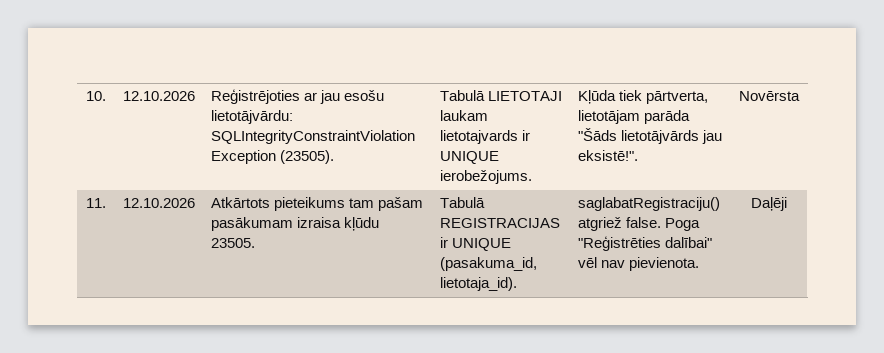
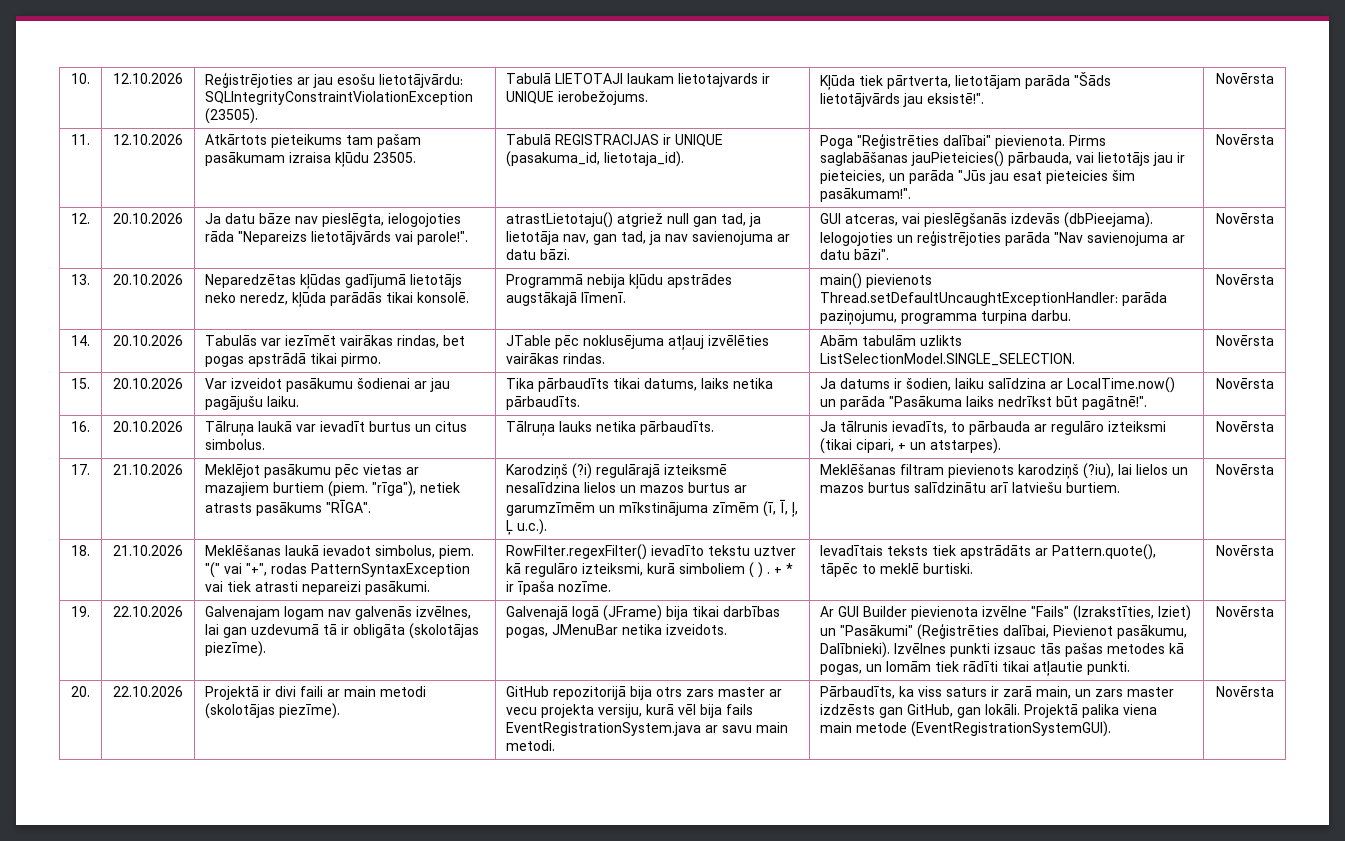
[578,197,721,211] [578,217,701,231] [578,236,713,251] [578,257,700,271] [751,197,787,211] saglabatRegistraciju() atgriež false. Poga "Reģistrēties dalībai" vēl nav pievienota. | Daļēji -> [820,133,1107,149] [820,151,1186,167] [820,170,1136,184] [820,188,912,202] [1215,134,1274,145] [71,213,90,224] [113,213,183,224] [205,213,462,227] [205,231,469,245] [506,212,762,228] [506,231,791,245] [506,249,571,260] [820,212,1154,228] [820,230,1186,246] [820,249,890,260] [1215,213,1274,224] [71,274,90,285] [113,274,183,285] [205,274,463,289] [205,292,470,307] [506,274,733,289] [506,292,627,306] [820,273,933,289] [820,292,1168,306] [820,310,1072,325] [1215,274,1274,285] [71,335,90,346] [113,335,183,346] [205,335,466,348] [205,353,382,367] [506,335,770,350] [506,353,606,364] [820,335,963,346] [820,353,1076,366] [1215,335,1274,346] [71,378,90,389] [113,378,183,389] [205,378,451,392] [205,396,300,410] [506,378,774,392] [506,396,581,410] [820,377,1176,393] [820,396,1148,410] [1215,378,1274,389] [71,421,90,432] [113,421,183,432] [205,421,468,436] [205,439,266,450] [506,421,715,436] [820,421,1167,435] [820,438,1002,454] [1215,421,1274,432] [71,464,90,475] [113,464,183,475] [205,464,420,478] [205,481,461,497] [205,499,372,516] [506,463,728,479] [506,482,748,493] [506,499,799,517] [506,519,548,535] [820,463,1189,479] [820,482,1121,493] [1215,464,1274,475] [71,545,90,556] [113,545,183,556] [205,545,475,559] [205,562,471,578] [205,581,431,595] [506,544,797,560] [506,562,794,578] [506,581,612,595] [820,544,1157,560] [820,563,974,577] [1215,545,1274,556] [71,606,90,617] [113,606,183,617] [205,606,472,620] [205,623,480,639] [205,641,267,657] [506,605,781,621] [506,624,728,638] [820,605,1192,621] [820,623,1188,640] [820,642,1185,658] [820,661,1131,676] [1215,606,1274,617] [71,686,90,697] [113,686,183,697] [205,686,427,700] [205,703,341,719] [506,686,783,700] [506,704,754,718] [506,722,789,736] [506,740,556,751] [820,686,1175,699] [820,704,1158,718] [820,721,1112,737] [1215,686,1274,697] Poga "Reģistrēties dalībai" pievienota. Pirms saglabāšanas jauPieteicies() pārbauda, vai lietotājs jau ir pieteicies, un parāda "Jūs jau esat pieteicies šim pasākumam!". | Novērsta // 12. | 20.10.2026 | Ja datu bāze nav pieslēgta, ielogojoties rāda "Nepareizs lietotājvārds vai parole!". | atrastLietotaju() atgriež null gan tad, ja lietotāja nav, gan tad, ja nav savienojuma ar datu bāzi. | GUI atceras, vai pieslēgšanās izdevās (dbPieejama). Ielogojoties un reģistrējoties parāda "Nav savienojuma ar datu bāzi". | Novērsta // 13. | 20.10.2026 | Neparedzētas kļūdas gadījumā lietotājs neko neredz, kļūda parādās tikai konsolē. | Programmā nebija kļūdu apstrādes augstākajā līmenī. | main() pievienots Thread.setDefaultUncaughtExceptionHandler: parāda paziņojumu, programma turpina darbu. | Novērsta // 14. | 20.10.2026 | Tabulās var iezīmēt vairākas rindas, bet pogas apstrādā tikai pirmo. | JTable pēc noklusējuma atļauj izvēlēties vairākas rindas. | Abām tabulām uzlikts ListSelectionModel.SINGLE_SELECTION. | Novērsta // 15. | 20.10.2026 | Var izveidot pasākumu šodienai ar jau pagājušu laiku. | Tika pārbaudīts tikai datums, laiks netika pārbaudīts. | Ja datums ir šodien, laiku salīdzina ar LocalTime.now() un parāda "Pasākuma laiks nedrīkst būt pagātnē!". | Novērsta // 16. | 20.10.2026 | Tālruņa laukā var ievadīt burtus un citus simbolus. | Tālruņa lauks netika pārbaudīts. | Ja tālrunis ievadīts, to pārbauda ar regulāro izteiksmi (tikai cipari, + un atstarpes). | Novērsta // 17. | 21.10.2026 | Meklējot pasākumu pēc vietas ar mazajiem burtiem (piem. "rīga"), netiek atrasts pasākums "RĪGA". | Karodziņš (?i) regulārajā izteiksmē nesalīdzina lielos un mazos burtus ar garumzīmēm un mīkstinājuma zīmēm (ī, Ī, ļ, Ļ u.c.). | Meklēšanas filtram pievienots karodziņš (?iu), lai lielos un mazos burtus salīdzinātu arī latviešu burtiem. | Novērsta // 18. | 21.10.2026 | Meklēšanas laukā ievadot simbolus, piem. "(" vai "+", rodas PatternSyntaxException vai tiek atrasti nepareizi pasākumi. | RowFilter.regexFilter() ievadīto tekstu uztver kā regulāro izteiksmi, kurā simboliem ( ) . + * ir īpaša nozīme. | Ievadītais teksts tiek apstrādāts ar Pattern.quote(), tāpēc to meklē burtiski. | Novērsta // 19. | 22.10.2026 | Galvenajam logam nav galvenās izvēlnes, lai gan uzdevumā tā ir obligāta (skolotājas piezīme). | Galvenajā logā (JFrame) bija tikai darbības pogas, JMenuBar netika izveidots. | Ar GUI Builder pievienota izvēlne "Fails" (Izrakstīties, Iziet) un "Pasākumi" (Reģistrēties dalībai, Pievienot pasākumu, Dalībnieki). Izvēlnes punkti izsauc tās pašas metodes kā pogas, un lomām tiek rādīti tikai atļautie punkti. | Novērsta // 20. | 22.10.2026 | Projektā ir divi faili ar main metodi (skolotājas piezīme). | GitHub repozitorijā bija otrs zars master ar vecu projekta versiju, kurā vēl bija fails EventRegistrationSystem.java ar savu main metodi. | Pārbaudīts, ka viss saturs ir zarā main, un zars master izdzēsts gan GitHub, gan lokāli. Projektā palika viena main metode (EventRegistrationSystemGUI). | Novērsta

